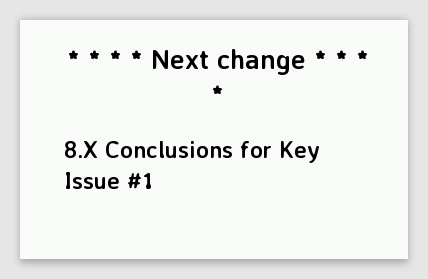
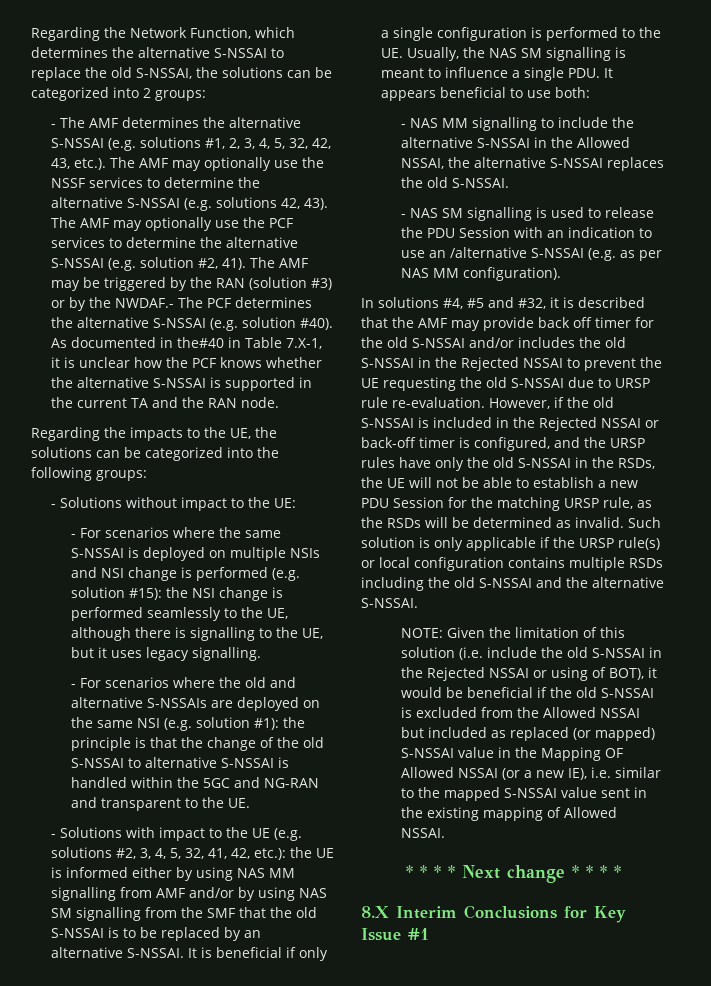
(66, 59) none -> [31,27,295,41] [31,47,284,58] [31,67,332,81] [31,87,206,101] [51,117,302,128] [51,137,332,151] [51,157,325,171] [51,177,261,188] [51,197,329,211] [51,217,294,231] [51,237,299,248] [51,257,309,271] [51,277,333,291] [51,297,313,311] [51,317,334,331] [51,337,323,349] [51,357,323,368] [51,377,313,391] [51,397,280,408] [31,427,277,441] [31,447,279,461] [31,467,147,481] [51,497,297,511] [71,527,282,538] [71,547,321,561] [71,567,301,581] [71,587,284,601] [71,607,289,621] [71,627,324,641] [71,647,262,661] [71,677,297,688] [71,697,321,711] [71,717,306,731] [71,737,325,751] [71,757,290,768] [71,777,320,788] [71,797,251,811] [51,827,303,841] [51,847,335,860] [51,867,296,881] [51,887,328,901] [51,907,318,921] [51,927,262,941] [51,947,329,961] [381,27,662,41] [381,47,627,61] [381,67,614,81] [381,87,591,101] [401,117,635,131] [401,137,631,148] [401,157,665,171] [401,177,510,188] [401,207,655,221] [401,227,653,238] [401,247,663,261] [401,267,562,281] [361,297,645,309] [361,317,654,331] [361,337,626,348] [361,357,662,371] [361,377,650,391] [361,397,614,409] [361,417,659,431] [361,437,645,451] [361,457,655,471] [361,477,638,488] [361,497,652,511] [361,517,661,528] [361,537,660,551] [361,557,663,571] [361,577,664,591] [361,598,418,608] [401,627,626,638] [401,647,663,660] [401,667,658,681] [401,687,655,698] [401,707,641,718] [401,727,656,741] [401,747,624,761] [401,767,662,780] [401,787,648,801] [401,807,618,821] [401,828,446,838] Regarding the Network Function, which determines the alternative S-NSSAI to replace the old S-NSSAI, the solutions can be categorized into 2 groups: // - The AMF determines the alternative S-NSSAI (e.g. solutions #1, 2, 3, 4, 5, 32, 42, 43, etc.). The AMF may optionally use the NSSF services to determine the alternative S-NSSAI (e.g. solutions 42, 43). The AMF may optionally use the PCF services to determine the alternative S-NSSAI (e.g. solution #2, 41). The AMF may be triggered by the RAN (solution #3) or by the NWDAF.- The PCF determines the alternative S-NSSAI (e.g. solution #40). As documented in the#40 in Table 7.X-1, it is unclear how the PCF knows whether the alternative S-NSSAI is supported in the current TA and the RAN node. // Regarding the impacts to the UE, the solutions can be categorized into the following groups: // - Solutions without impact to the UE: // - For scenarios where the same S-NSSAI is deployed on multiple NSIs and NSI change is performed (e.g. solution #15): the NSI change is performed seamlessly to the UE, although there is signalling to the UE, but it uses legacy signalling. // - For scenarios where the old and alternative S-NSSAIs are deployed on the same NSI (e.g. solution #1): the principle is that the change of the old S-NSSAI to alternative S-NSSAI is handled within the 5GC and NG-RAN and transparent to the UE. // - Solutions with impact to the UE (e.g. solutions #2, 3, 4, 5, 32, 41, 42, etc.): the UE is informed either by using NAS MM signalling from AMF and/or by using NAS SM signalling from the SMF that the old S-NSSAI is to be replaced by an alternative S-NSSAI. It is beneficial if only a single configuration is performed to the UE. Usually, the NAS SM signalling is meant to influence a single PDU. It appears beneficial to use both: // - NAS MM signalling to include the alternative S-NSSAI in the Allowed NSSAI, the alternative S-NSSAI replaces the old S-NSSAI. // - NAS SM signalling is used to release the PDU Session with an indication to use an /alternative S-NSSAI (e.g. as per NAS MM configuration). // In solutions #4, #5 and #32, it is described that the AMF may provide back off timer for the old S-NSSAI and/or includes the old S-NSSAI in the Rejected NSSAI to prevent the UE requesting the old S-NSSAI due to URSP rule re-evaluation. However, if the old S-NSSAI is included in the Rejected NSSAI or back-off timer is configured, and the URSP rules have only the old S-NSSAI in the RSDs, the UE will not be able to establish a new PDU Session for the matching URSP rule, as the RSDs will be determined as invalid. Such solution is only applicable if the URSP rule(s) or local configuration contains multiple RSDs including the old S-NSSAI and the alternative S-NSSAI. // NOTE: Given the limitation of this solution (i.e. include the old S-NSSAI in the Rejected NSSAI or using of BOT), it would be beneficial if the old S-NSSAI is excluded from the Allowed NSSAI but included as replaced (or mapped) S-NSSAI value in the Mapping OF Allowed NSSAI (or a new IE), i.e. similar to the mapped S-NSSAI value sent in the existing mapping of Allowed NSSAI. //
(98, 149) none -> [396,906,457,919] Interim

